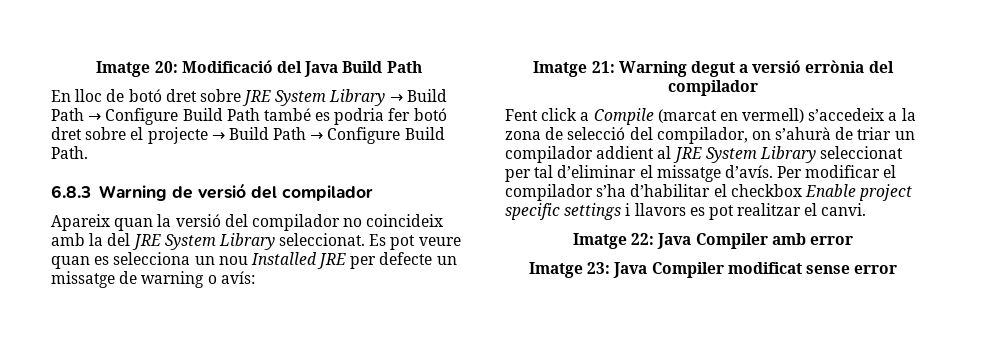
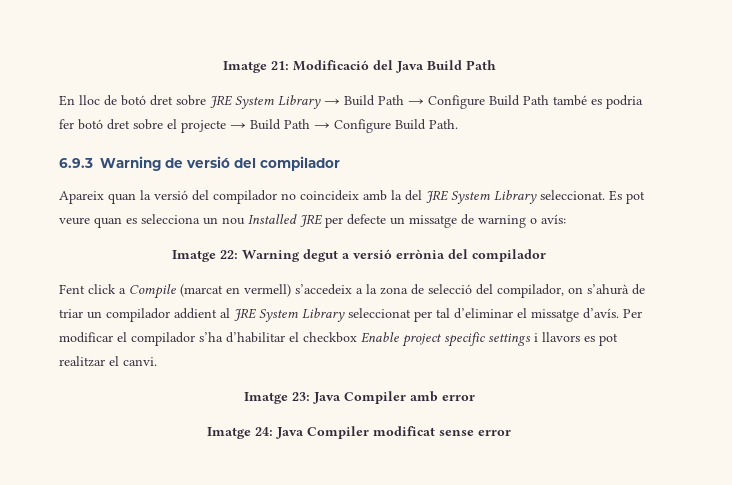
[96,61,178,77] Imatge 20: -> [222,61,289,73] Imatge 21:
[51,185,91,198] 6.8.3 -> [59,158,93,168] 6.9.3
[591,61,615,73] 21: -> [220,250,238,259] 22:
[631,233,655,245] 22: -> [291,392,310,401] 23:
[587,262,611,274] 23: -> [255,427,273,436] 24:

